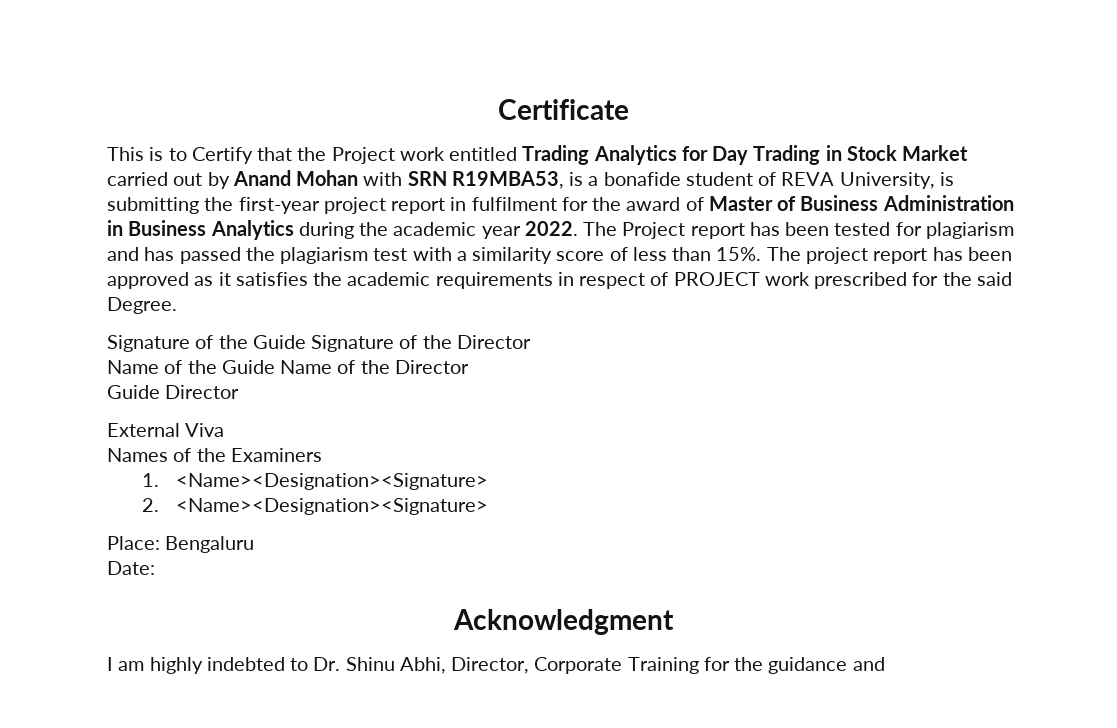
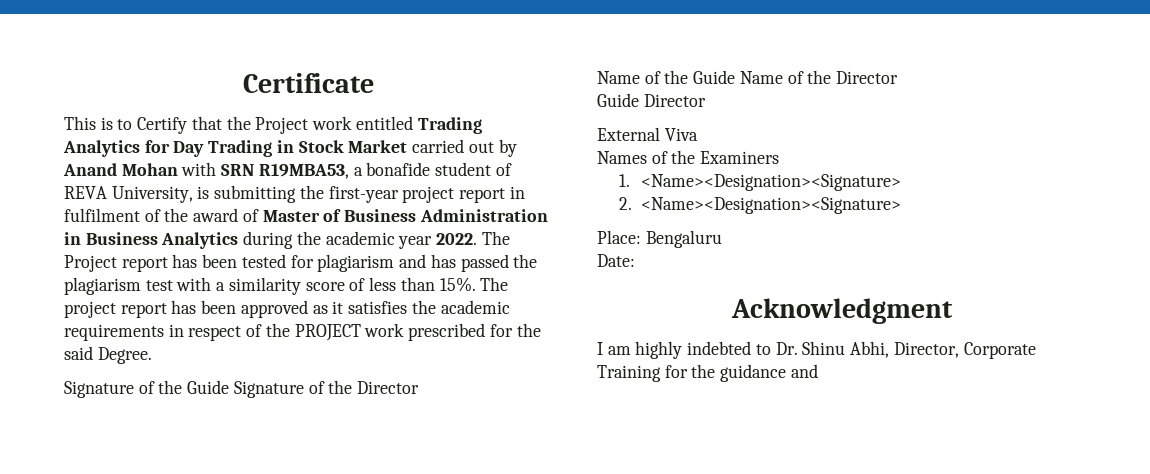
[569,172,584,186] is -> (349, 171) none
[561,197,588,211] for -> [144,209,161,222] of
(669, 279) none -> [265,323,290,337] the

